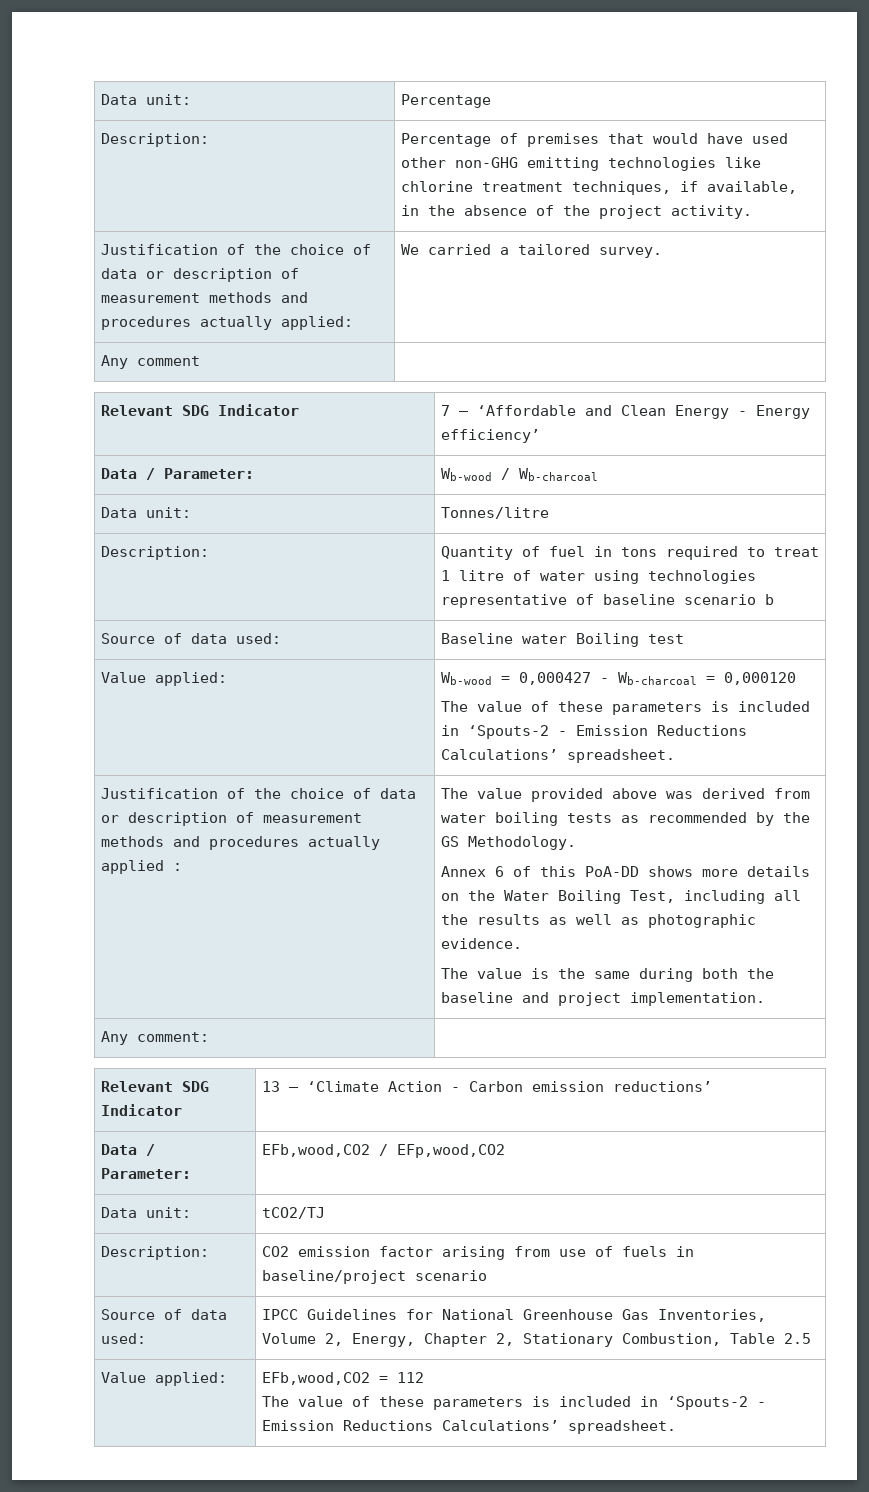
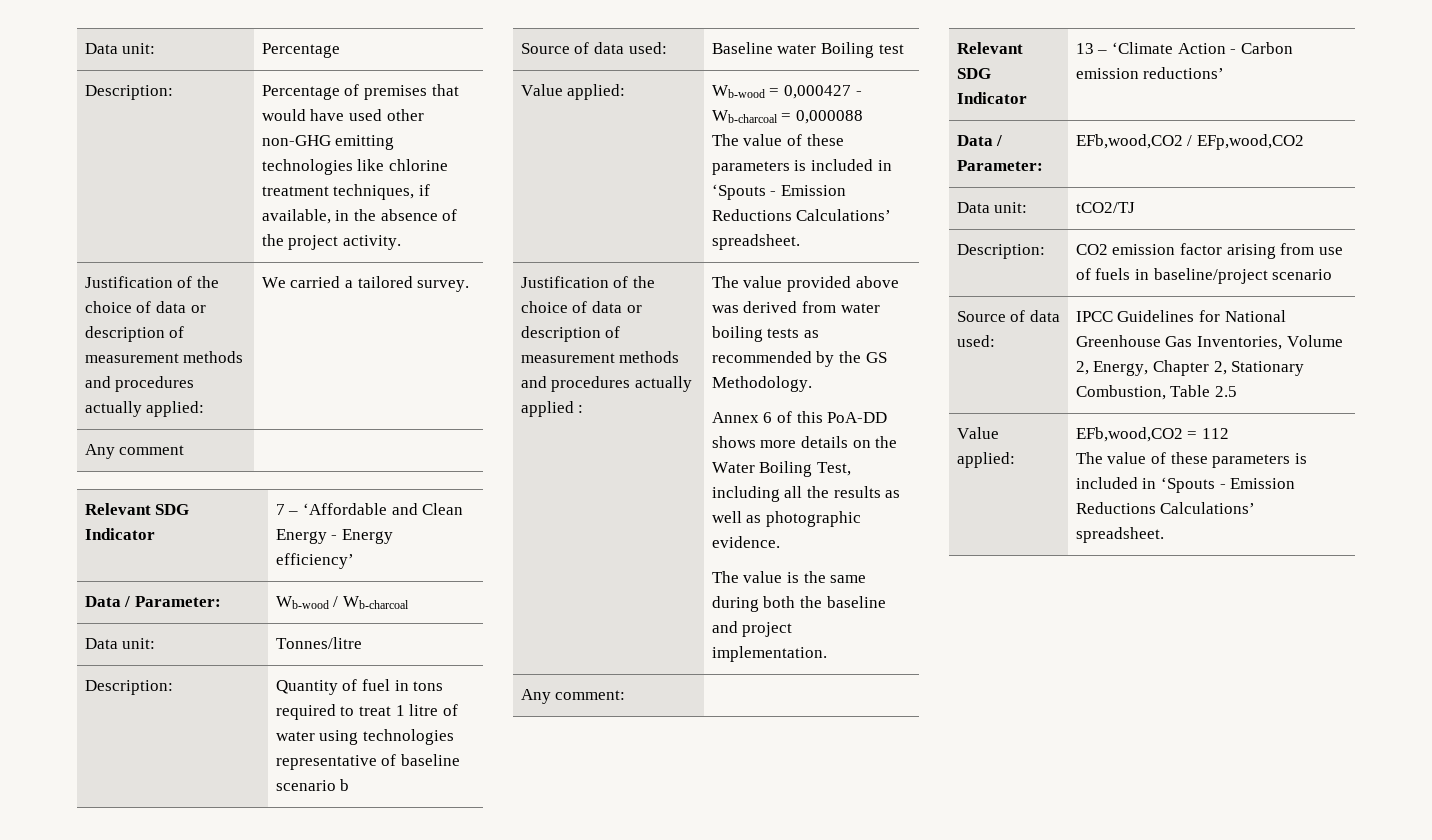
[723,672,796,685] [440,701,810,715] [440,725,549,739] 0,000120 // The value of these parameters is included in ‘Spouts-2 -> [795,110,863,124] [711,134,844,146] [711,159,892,175] [711,184,766,200] 0,000088 // The value of these parameters is included in ‘Spouts
[666,1396,748,1410] ‘Spouts-2 -> [1160,477,1215,493] ‘Spouts

